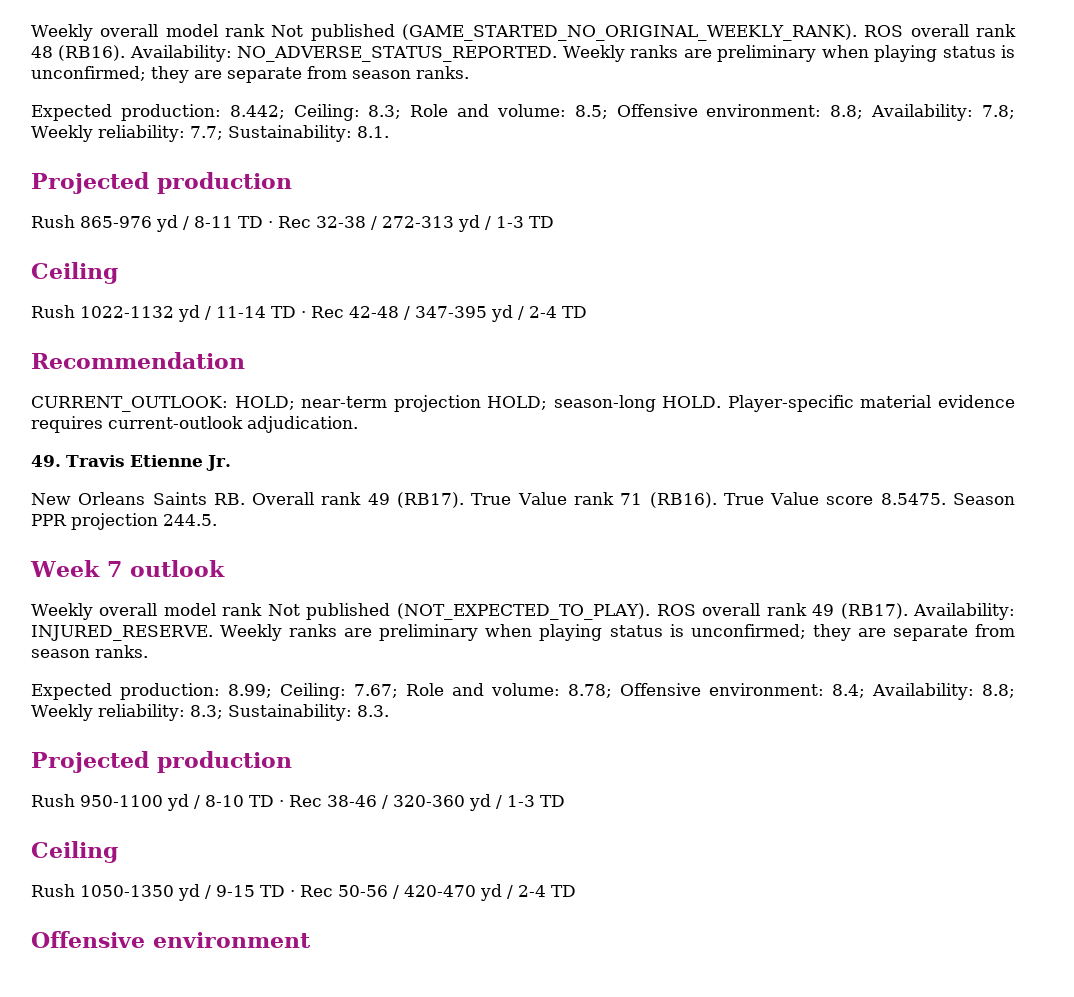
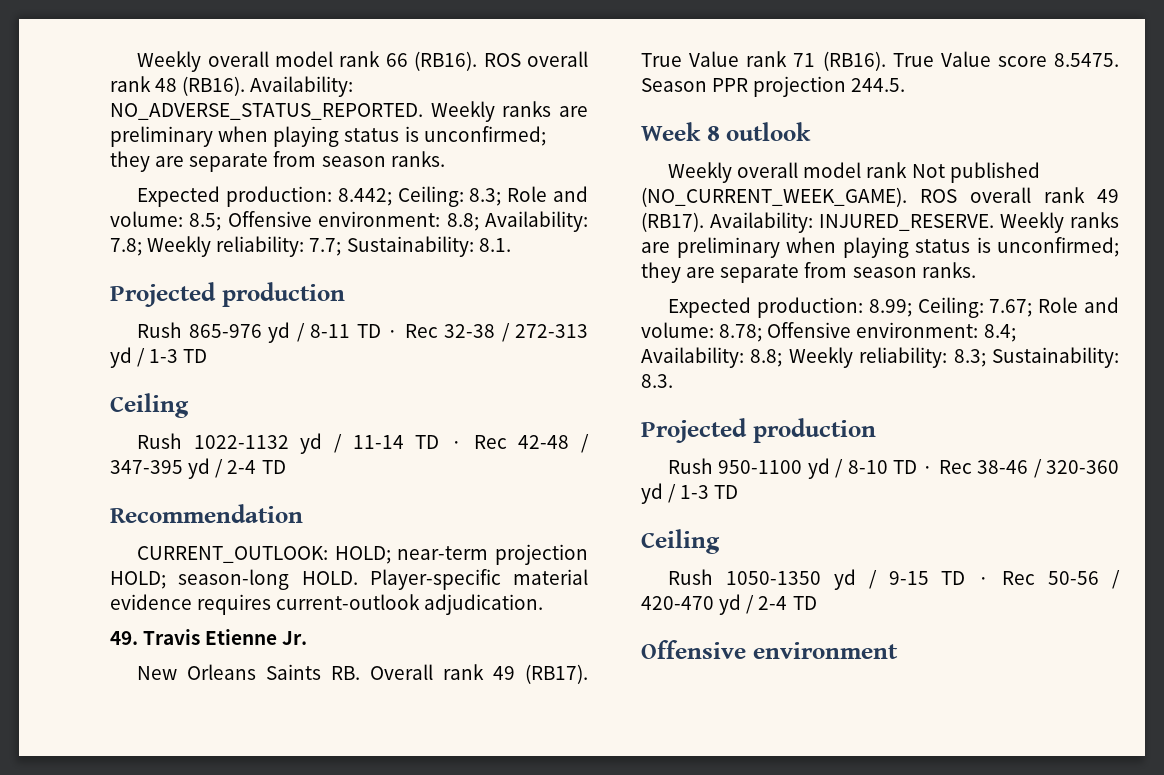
[31,24,858,41] Weekly overall model rank Not published (GAME_STARTED_NO_ORIGINAL_WEEKLY_RANK). -> [137,51,478,72] Weekly overall model rank 66 (RB16).
[106,561,122,577] 7 -> [706,126,720,141] 8
[396,603,650,620] (NOT_EXPECTED_TO_PLAY). -> [641,187,907,207] (NO_CURRENT_WEEK_GAME).

